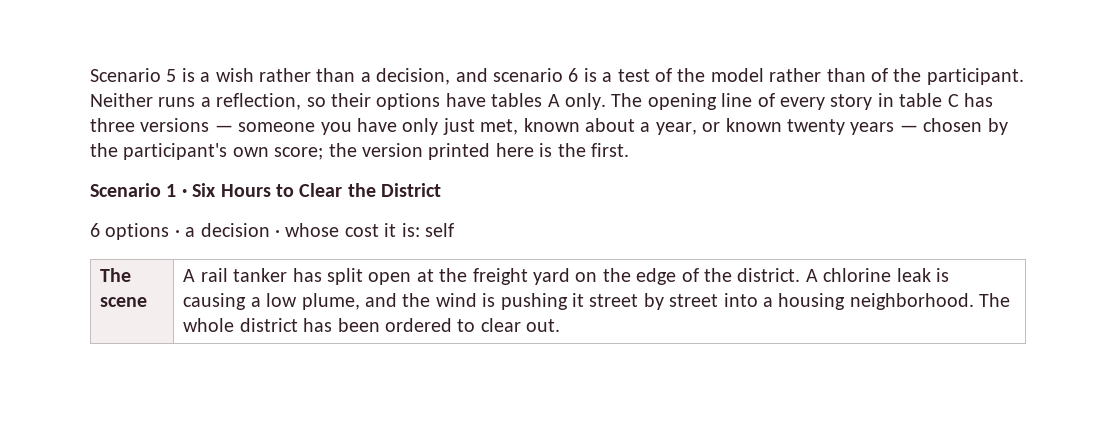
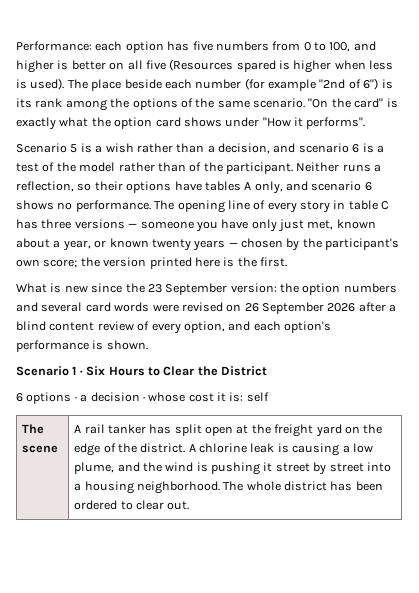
(90, 75) none -> [16,41,376,53] [16,59,394,73] [16,78,393,91] [16,98,398,111] [16,117,366,130] Performance: each option has five numbers from 0 to 100, and higher is better on all five (Resources spared is higher when less is used). The place beside each number (for example "2nd of 6") is its rank among the options of the same scenario. "On the card" is exactly what the option card shows under "How it performs". //
[564,93,606,110] only. -> [254,181,372,194] [16,200,151,212] only, and scenario 6 shows no performance.
(629, 150) none -> [16,283,397,295] [16,302,397,314] [16,321,331,334] [16,340,148,352] // What is new since the 23 September version: the option numbers and several card words were revised on 26 September 2026 after a blind content review of every option, and each option's performance is shown.

